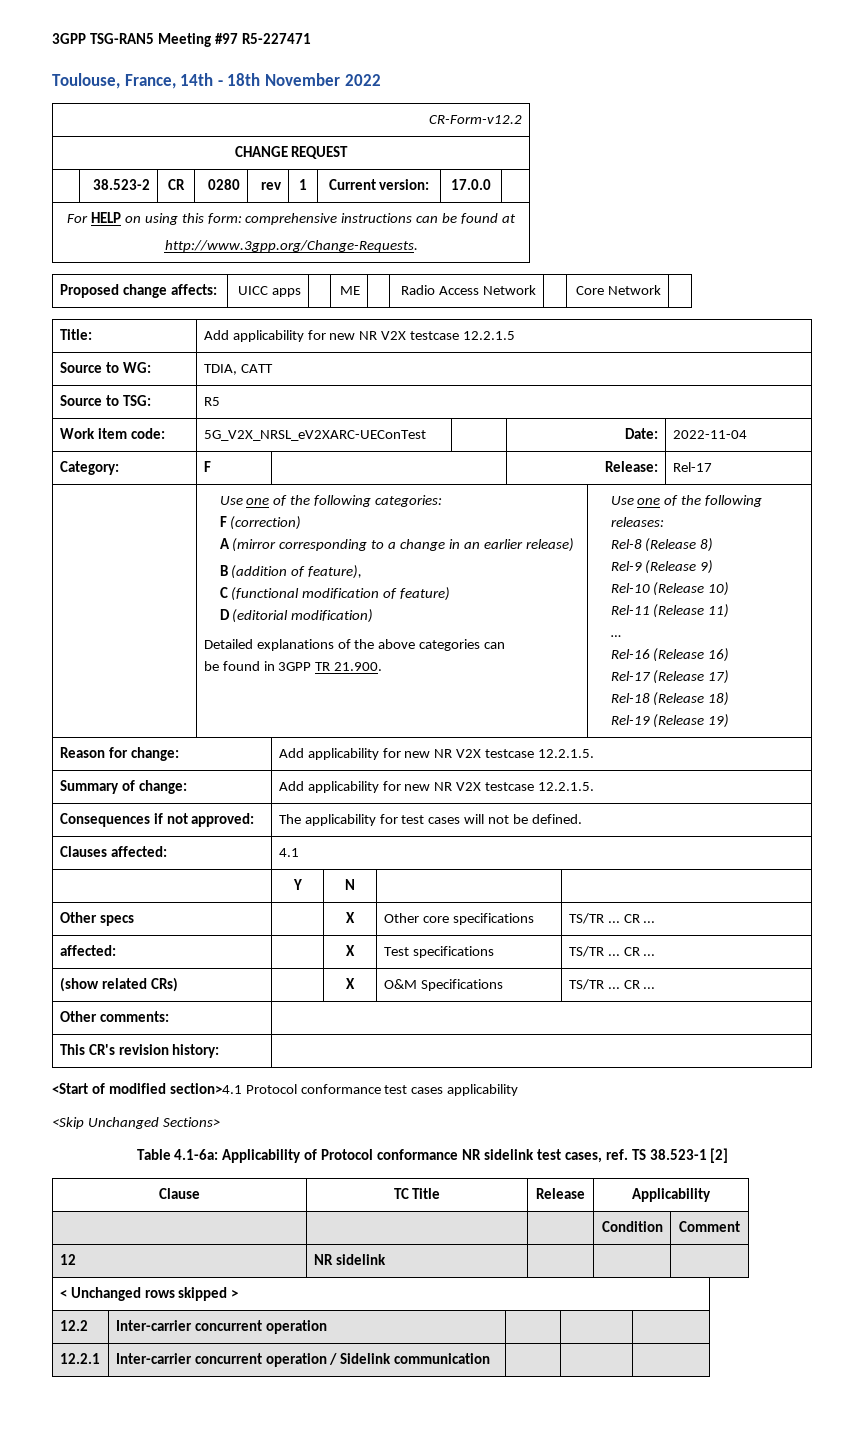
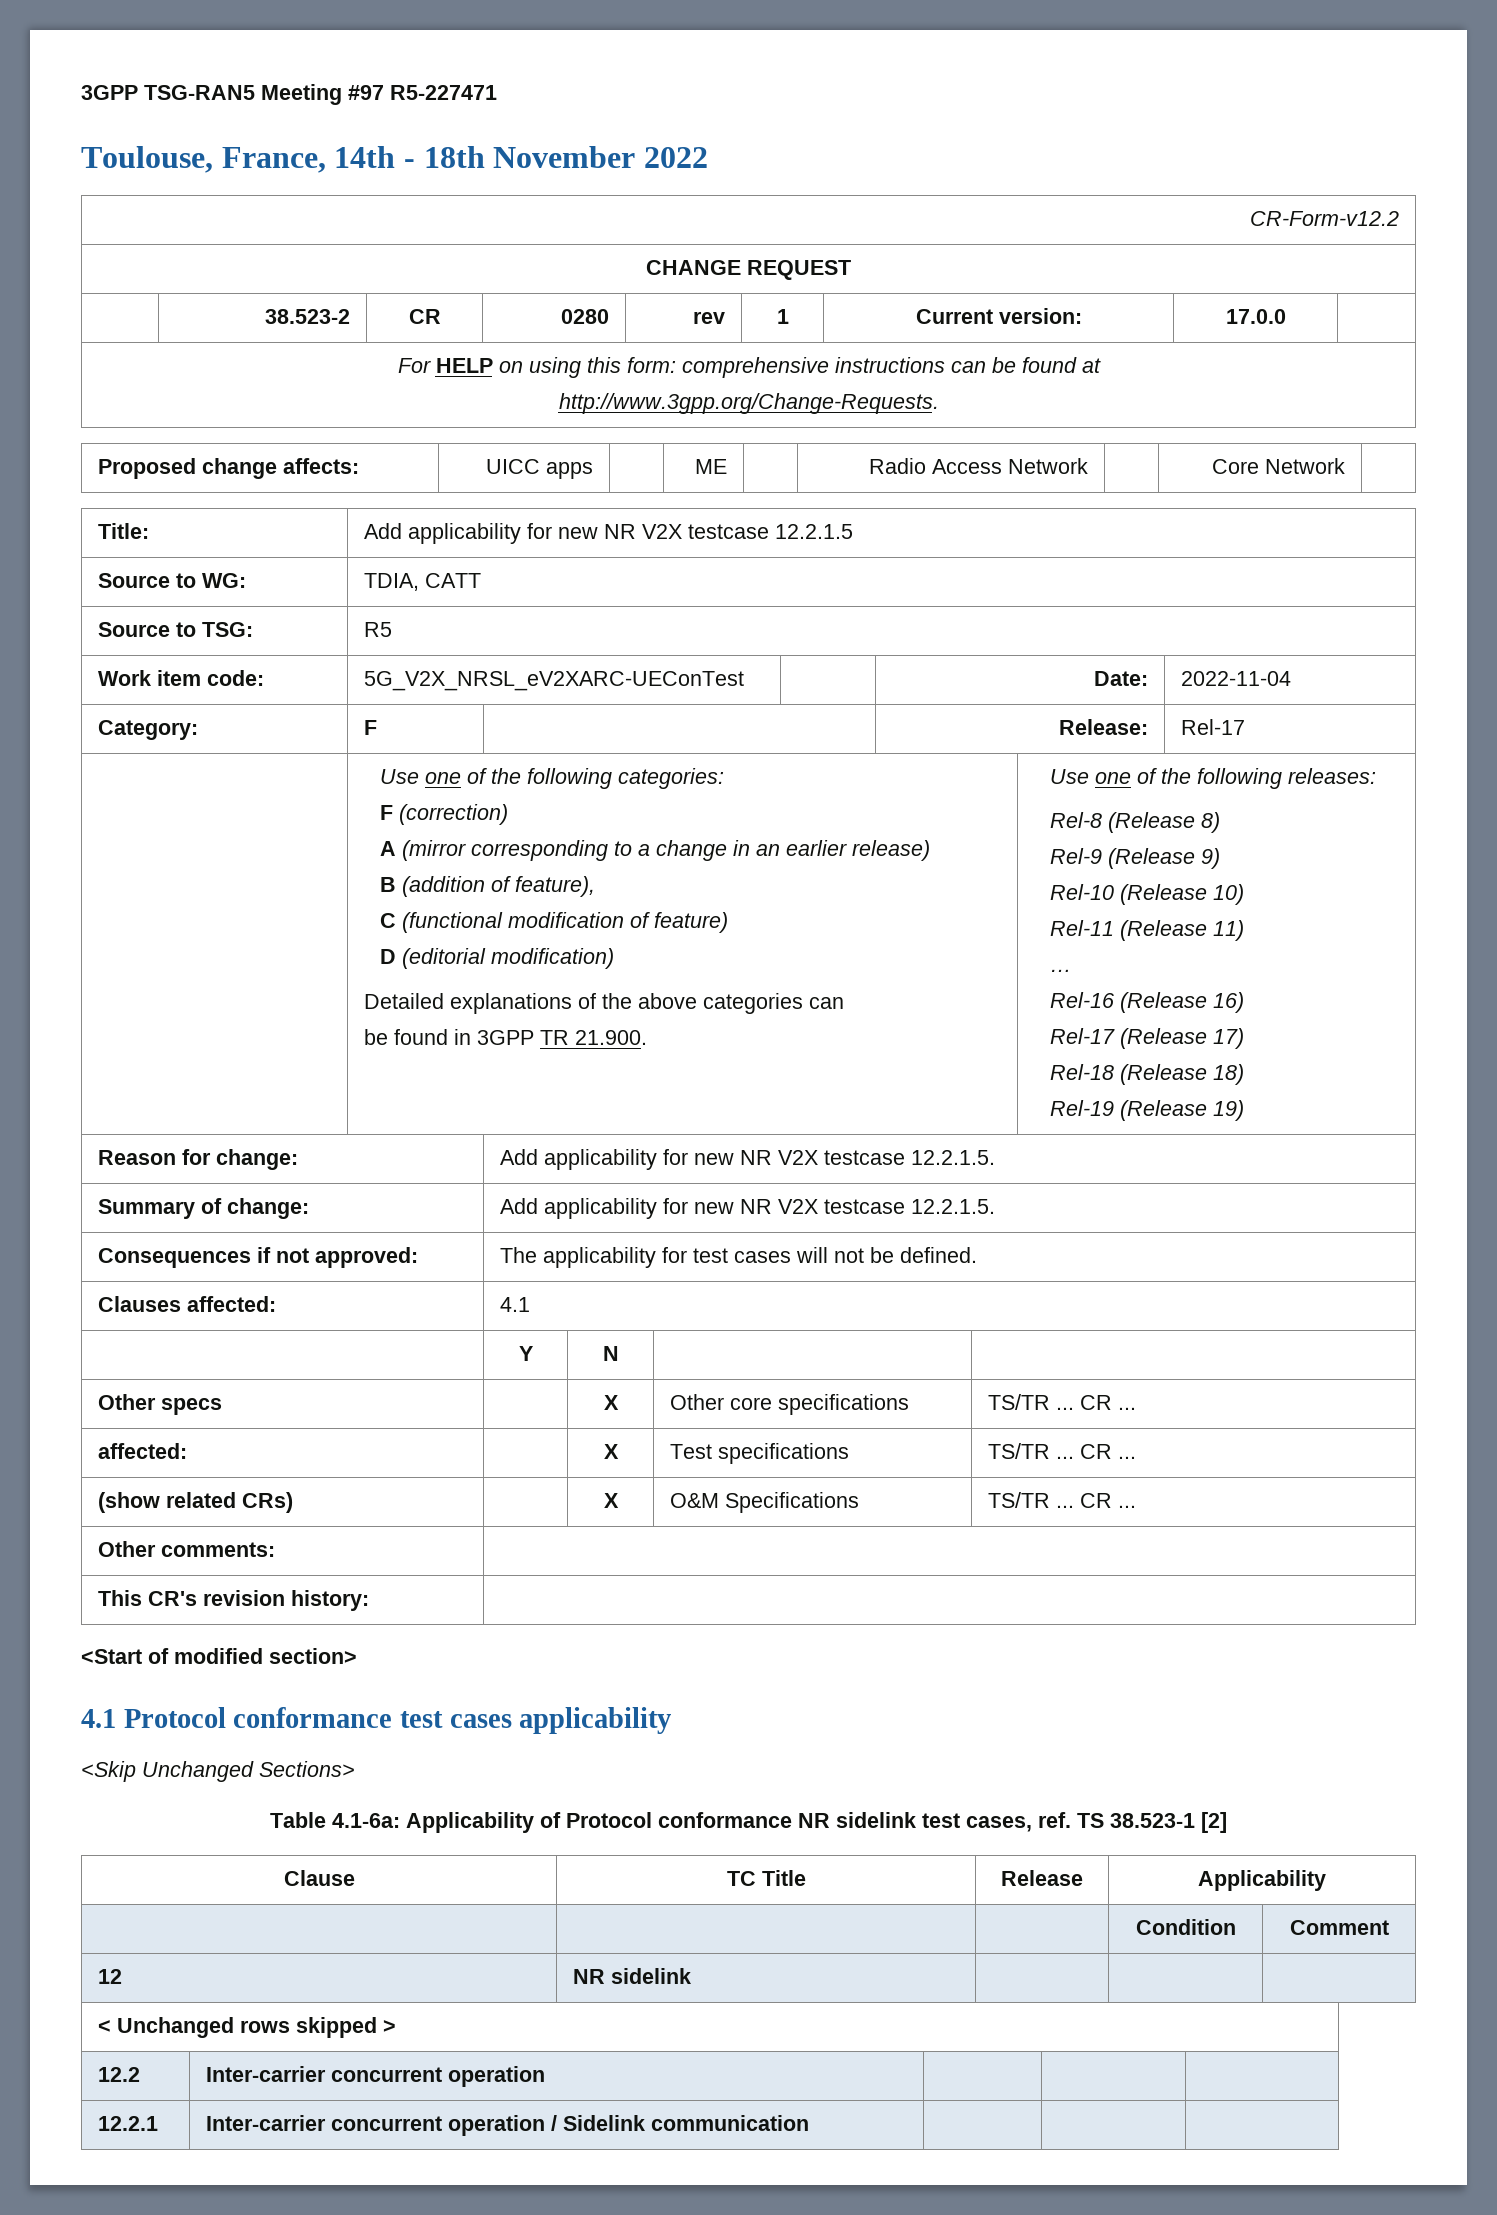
[169,1083,242,1094] section>4.1 -> [269,1648,357,1664] [81,1709,116,1728] section> // 4.1

